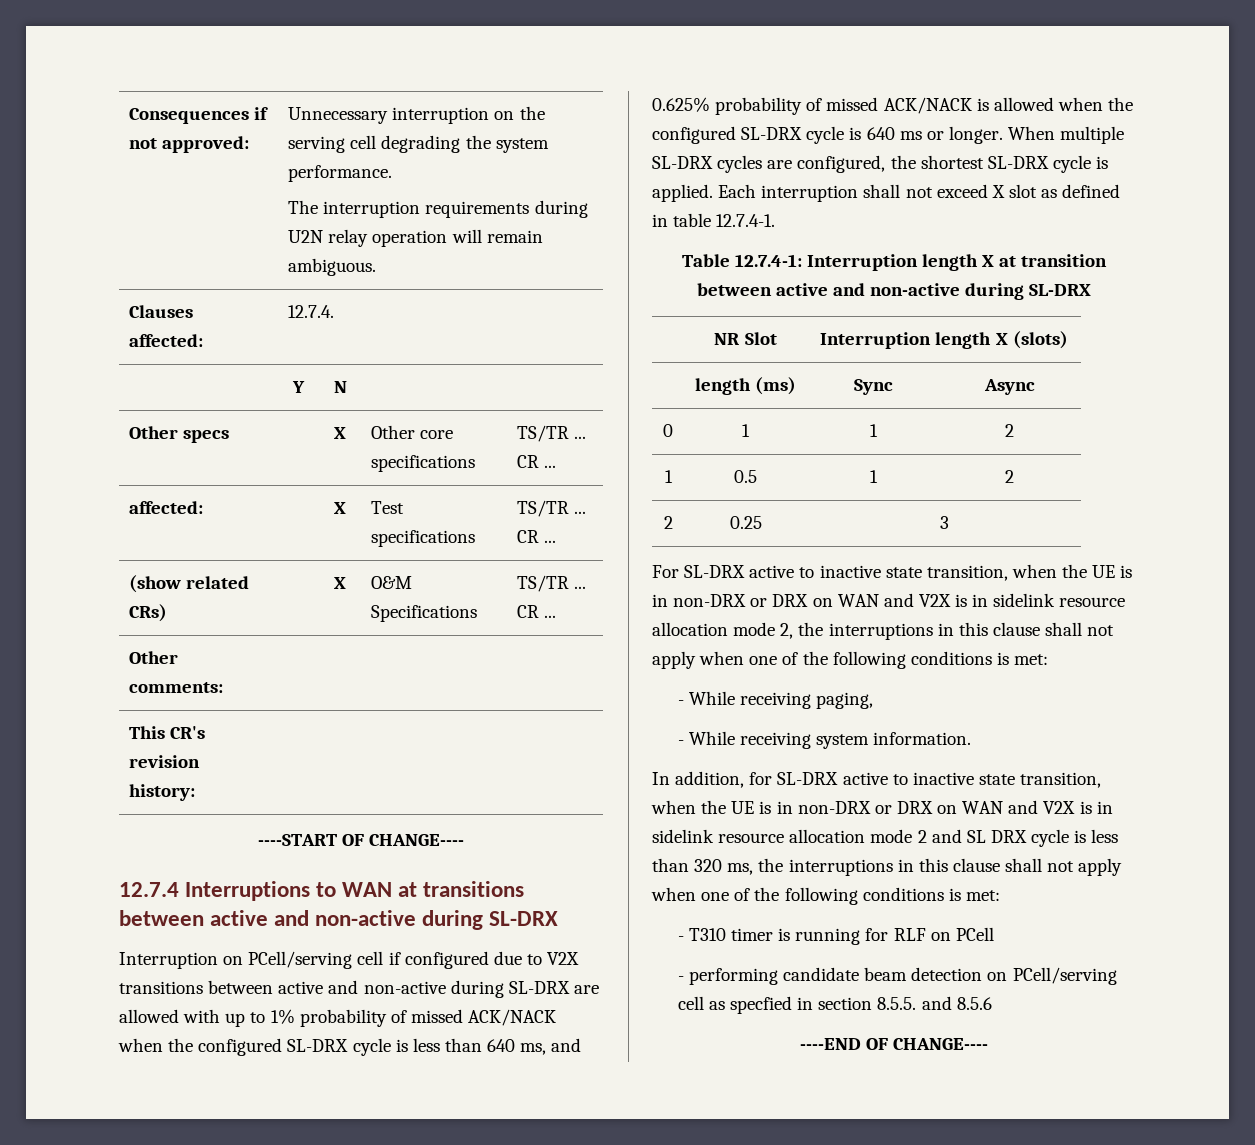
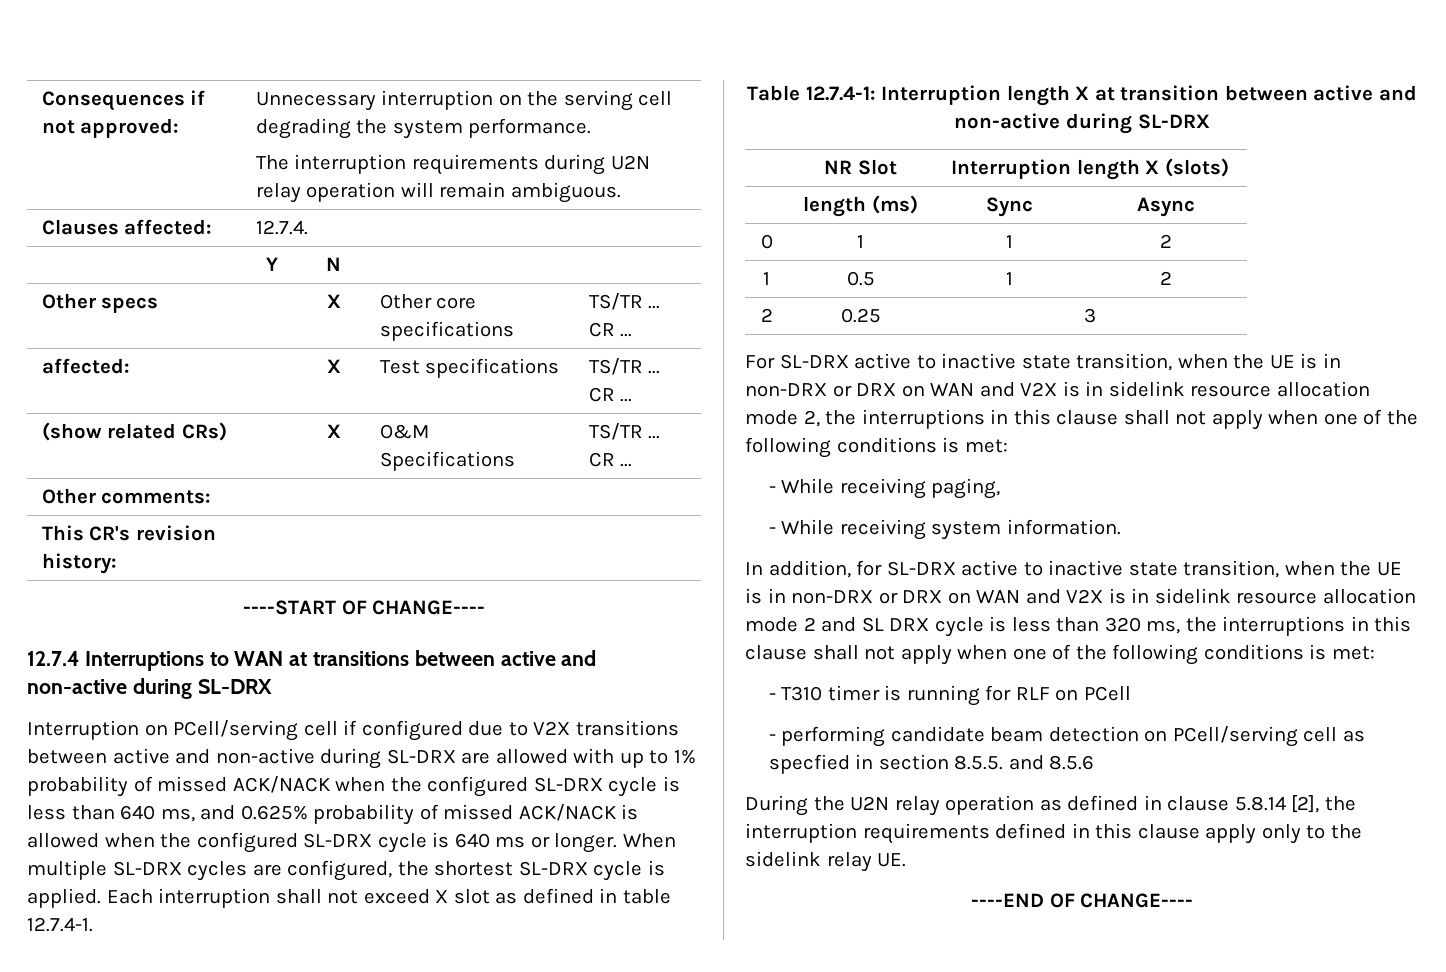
(992, 1003) none -> [745,795,1356,816] [745,823,1362,844] [745,851,907,872] // During the U2N relay operation as defined in clause 5.8.14 [2], the interruption requirements defined in this clause apply only to the sidelink relay UE.

